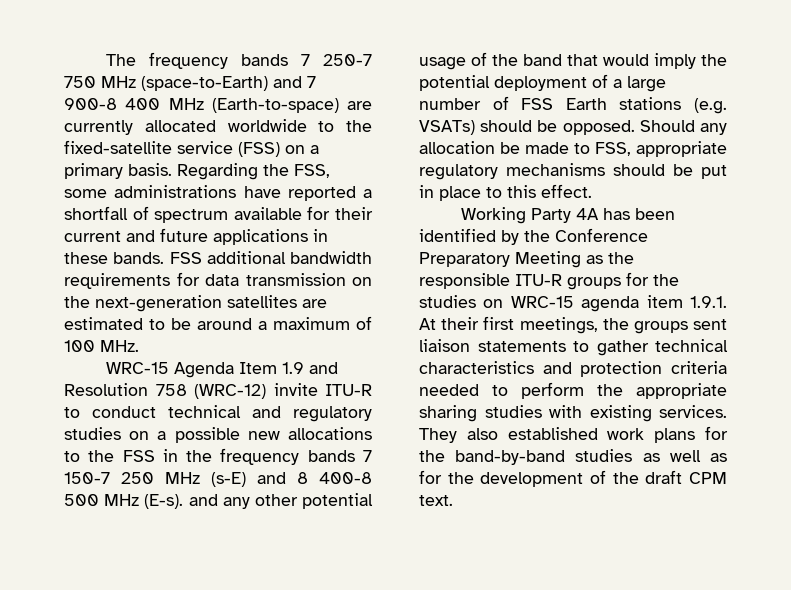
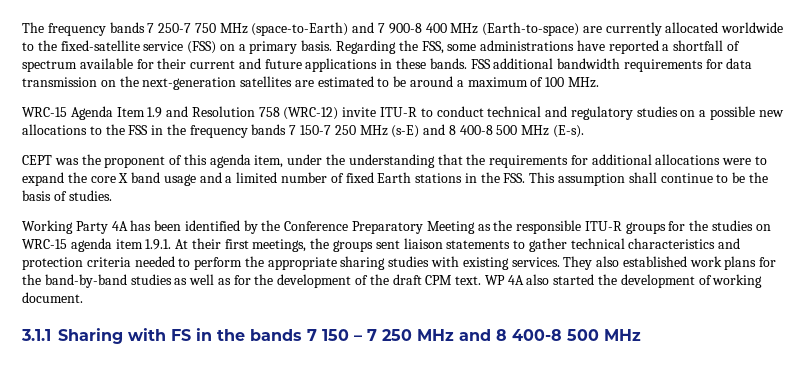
[188,493,373,509] [419,52,727,70] [419,74,666,92] and any other potential usage of the band that would imply the potential deployment of a large -> [22,154,768,168] [22,172,278,186] // CEPT was the proponent of this agenda item, under the understanding that the requirements for additional allocations were to expand the core X band usage and a limited
[521,98,554,110] FSS -> [345,172,374,183] fixed
[694,98,727,114] [419,120,727,135] [419,141,727,157] [419,163,727,180] [419,184,592,201] (e.g. VSATs) should be opposed. Should any allocation be made to FSS, appropriate regulatory mechanisms should be put in place to this effect. -> [464,172,768,186] [22,190,112,201] in the FSS. This assumption shall continue to be the basis of studies.
(453, 500) none -> [484,274,763,288] [22,292,83,303] [21,328,641,344] WP 4A also started the development of working document. // 3.1.1 Sharing with FS in the bands 7 150 – 7 250 MHz and 8 400-8 500 MHz

